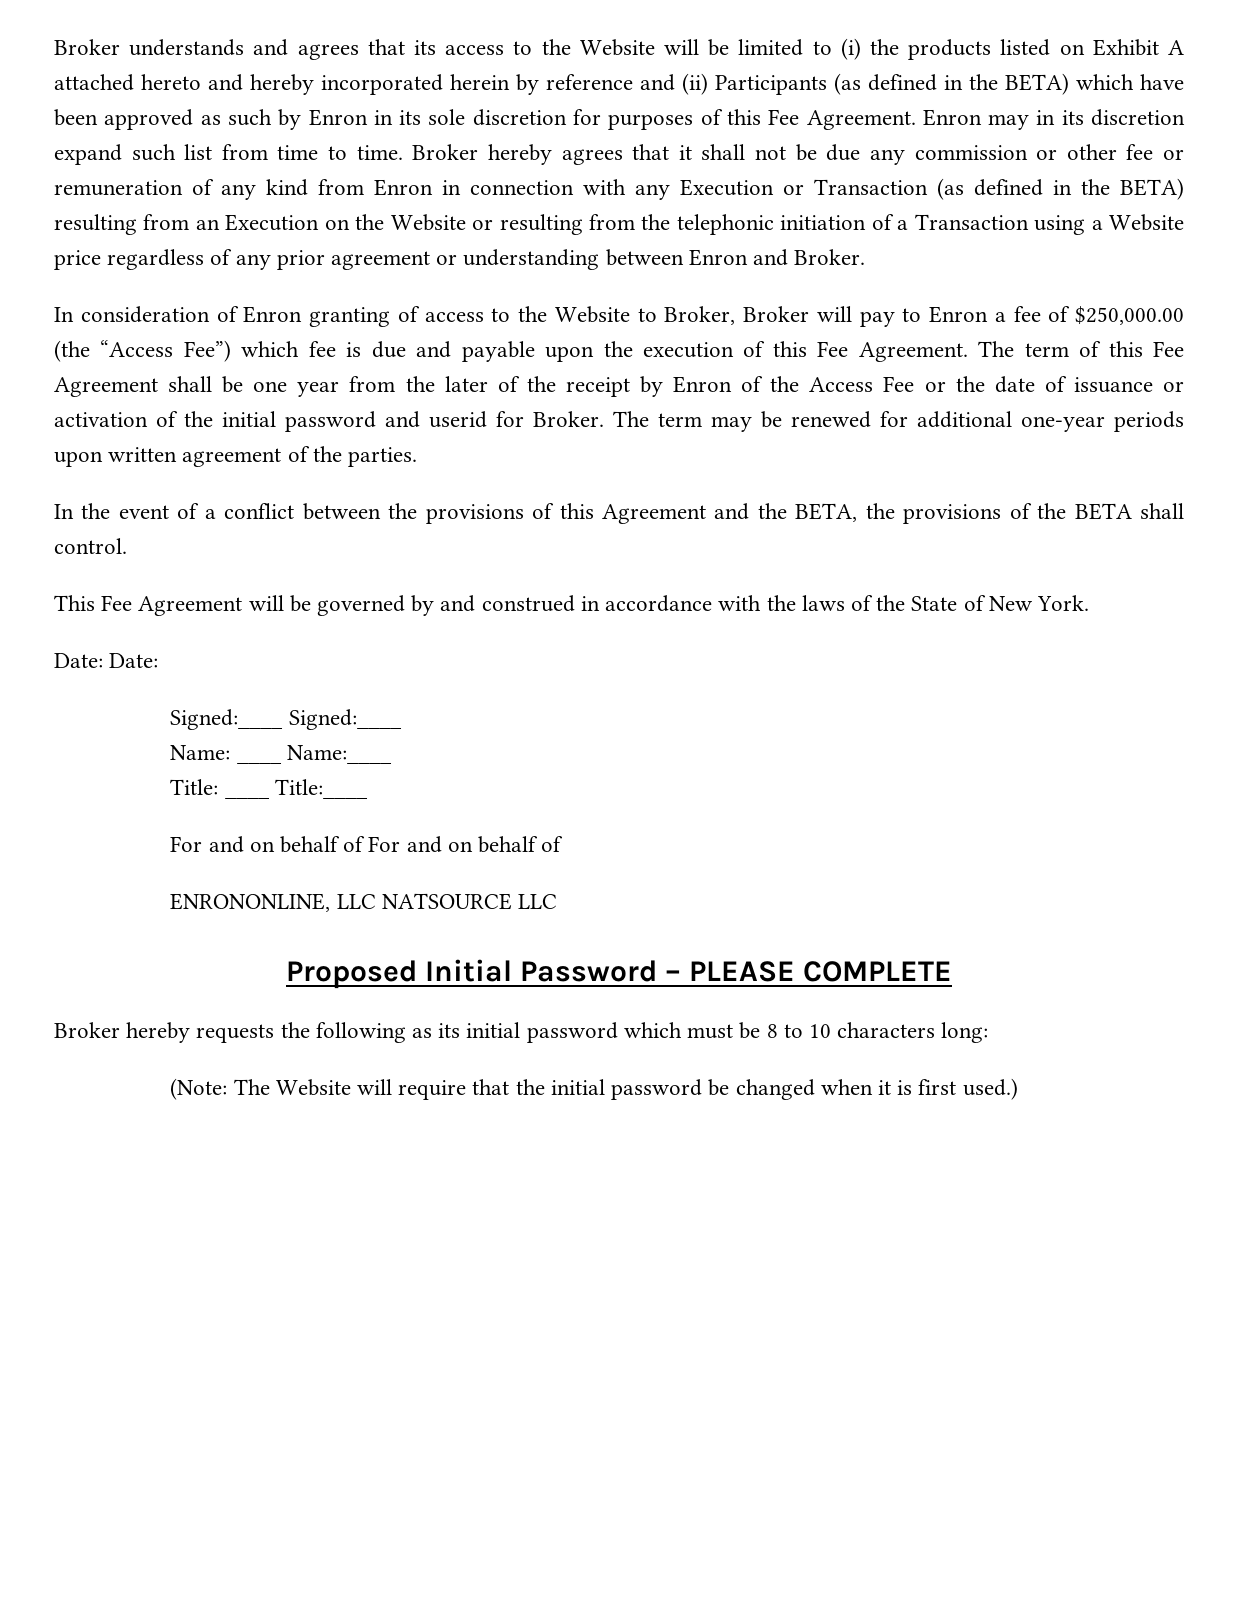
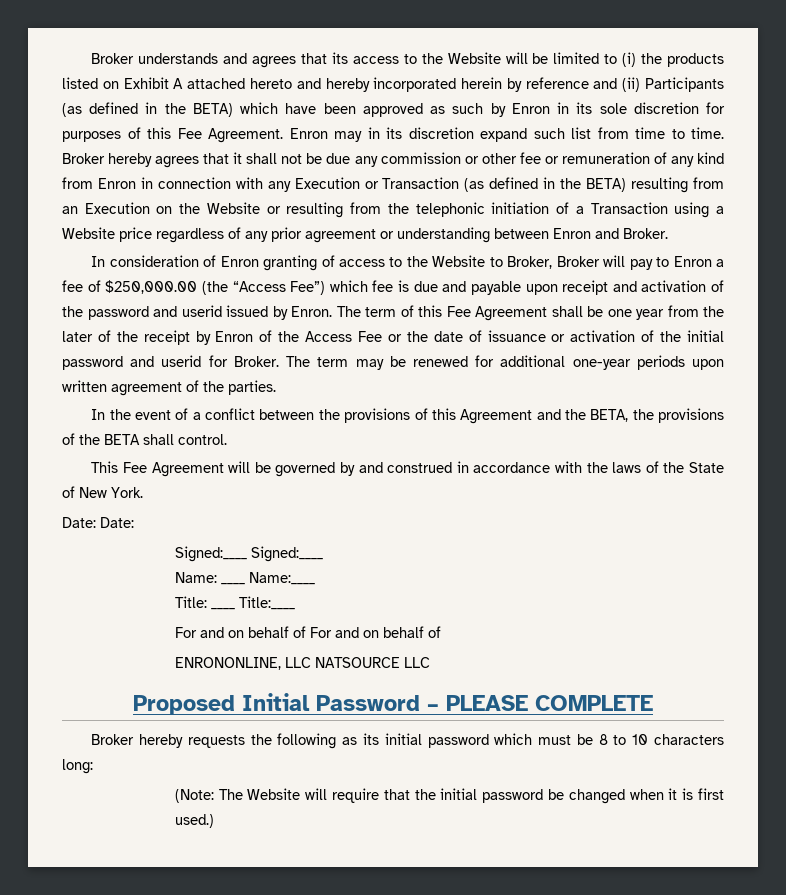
[603,341,968,362] the execution of this Fee Agreement. -> [562,280,724,295] [62,305,332,320] receipt and activation of the password and userid issued by Enron.

